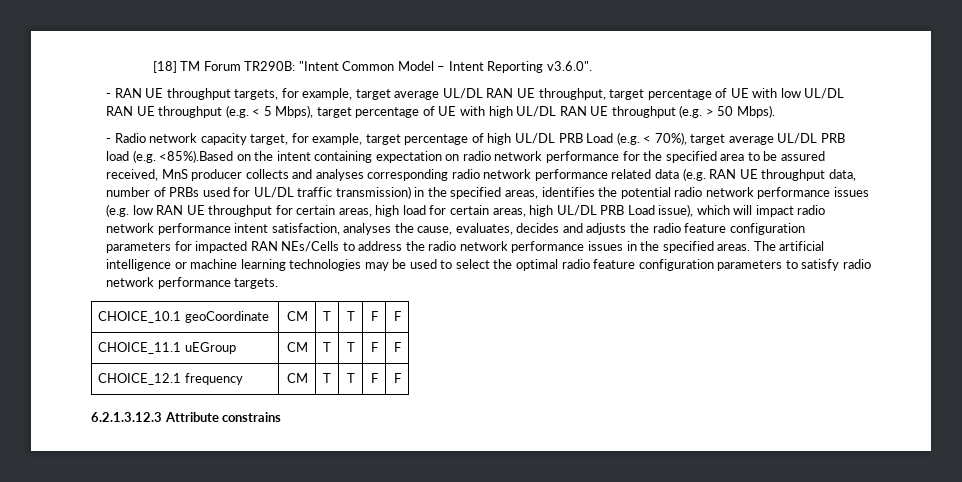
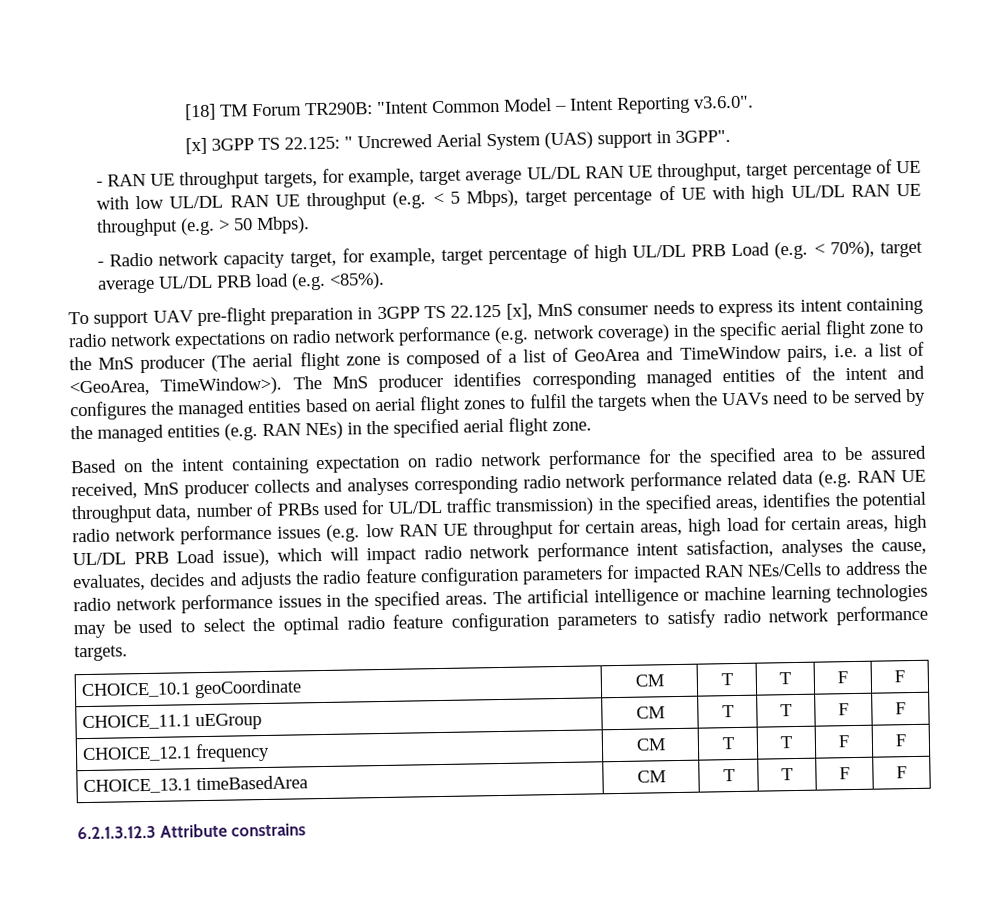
(592, 66) none -> [184,130,731,155] // [x] 3GPP TS 22.125: " Uncrewed Aerial System (UAS) support in 3GPP".
[159,150,234,163] <85%).Based -> [328,271,385,290] [68,297,923,328] [68,319,924,350] [69,341,926,374] [69,365,925,397] [70,388,926,421] [70,417,592,443] [71,459,117,474] <85%). // To support UAV pre-flight preparation in 3GPP TS 22.125 [x], MnS consumer needs to express its intent containing radio network expectations on radio network performance (e.g. network coverage) in the specific aerial flight zone to the MnS producer (The aerial flight zone is composed of a list of GeoArea and TimeWindow pairs, i.e. a list of <GeoArea, TimeWindow>). The MnS producer identifies corresponding managed entities of the intent and configures the managed entities based on aerial flight zones to fulfil the targets when the UAVs need to be served by the managed entities (e.g. RAN NEs) in the specified aerial flight zone. // Based
(401, 378) none -> [83,775,309,795] [636,770,666,783] [722,769,735,782] [781,768,793,781] [839,767,850,780] [896,766,907,779] // CHOICE_13.1 timeBasedArea | CM | T | T | F | F

